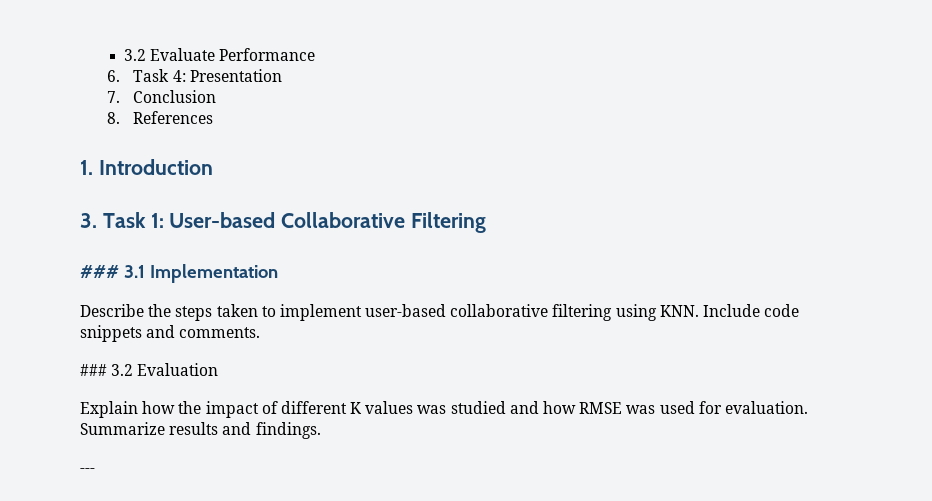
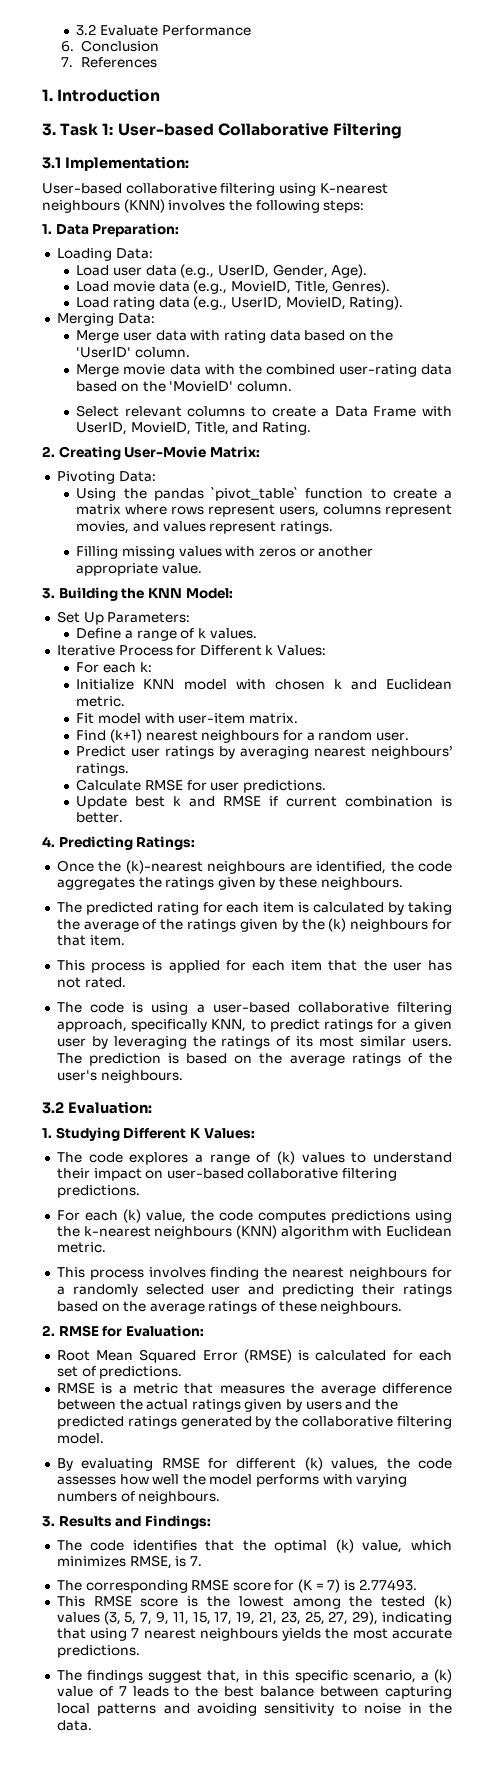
[133,69,282,82] [106,91,120,103] Task 4: Presentation // 7. -> (75, 46) none
[106,112,120,124] 8. -> [61,57,74,67] 7.
[80,264,278,283] [80,304,800,321] [80,325,261,342] [80,363,219,376] [80,401,808,418] [80,422,321,439] [80,468,95,473] ### 3.1 Implementation // Describe the steps taken to implement user-based collaborative filtering using KNN. Include code snippets and comments. // ### 3.2 Evaluation // Explain how the impact of different K values was studied and how RMSE was used for evaluation. Summarize results and findings. // --- -> [42,156,189,171] [42,183,388,196] [42,199,365,213] [42,223,180,237] [56,248,153,261] [76,264,368,278] [76,280,391,294] [76,296,404,310] [56,313,155,326] [76,330,394,343] [76,347,190,358] [76,364,452,377] [76,381,292,392] [76,405,452,417] [76,422,311,435] [42,446,260,460] [56,471,156,484] [76,487,453,501] [76,504,452,517] [76,521,333,534] [76,546,374,559] [76,563,202,576] [42,587,233,601] [56,611,191,625] [76,628,257,641] [56,645,327,656] [76,662,152,673] [76,679,452,690] [76,696,126,707] [76,713,298,724] [76,729,409,743] [76,746,452,759] [76,763,130,776] [76,779,326,793] [76,795,452,809] [76,812,124,823] [42,836,196,850] [56,860,452,874] [56,877,403,890] [56,902,453,915] [56,918,452,932] [56,935,125,946] [56,960,452,973] [56,977,126,988] [56,1002,452,1015] [56,1019,452,1032] [56,1036,453,1049] [56,1053,452,1066] [56,1070,183,1083] [42,1101,152,1114] [42,1127,255,1141] [56,1151,452,1165] [56,1168,398,1181] [56,1185,140,1198] [56,1209,452,1223] [56,1225,452,1239] [56,1242,106,1253] [56,1267,452,1280] [56,1284,452,1297] [56,1301,403,1314] [42,1325,204,1337] [56,1349,452,1363] [56,1366,183,1379] [56,1382,452,1396] [56,1399,399,1412] [56,1416,452,1429] [56,1433,104,1444] [56,1457,452,1471] [56,1474,408,1487] [56,1491,221,1504] [42,1515,211,1529] [56,1539,452,1553] [56,1555,202,1569] [56,1579,417,1593] [56,1595,452,1609] [56,1611,453,1625] [56,1628,452,1641] [56,1645,140,1658] [56,1669,452,1683] [56,1686,453,1699] [56,1703,452,1716] [56,1720,92,1731] 3.1 Implementation: // User-based collaborative filtering using K-nearest neighbours (KNN) involves the following steps: // 1. Data Preparation: // Loading Data: // Load user data (e.g., UserID, Gender, Age). // Load movie data (e.g., MovieID, Title, Genres). // Load rating data (e.g., UserID, MovieID, Rating). // Merging Data: // Merge user data with rating data based on the 'UserID' column. // Merge movie data with the combined user-rating data based on the 'MovieID' column. // Select relevant columns to create a Data Frame with UserID, MovieID, Title, and Rating. // 2. Creating User-Movie Matrix: // Pivoting Data: // Using the pandas `pivot_table` function to create a matrix where rows represent users, columns represent movies, and values represent ratings. // Filling missing values with zeros or another appropriate value. // 3. Building the KNN Model: // Set Up Parameters: // Define a range of k values. // Iterative Process for Different k Values: // For each k: // Initialize KNN model with chosen k and Euclidean metric. // Fit model with user-item matrix. // Find (k+1) nearest neighbours for a random user. // Predict user ratings by averaging nearest neighbours’ ratings. // Calculate RMSE for user predictions. // Update best k and RMSE if current combination is better. // 4. Predicting Ratings: // Once the (k)-nearest neighbours are identified, the code aggregates the ratings given by these neighbours. // The predicted rating for each item is calculated by taking the average of the ratings given by the (k) neighbours for that item. // This process is applied for each item that the user has not rated. // The code is using a user-based collaborative filtering approach, specifically KNN, to predict ratings for a given user by leveraging the ratings of its most similar users. The prediction is based on the average ratings of the user's neighbours. // 3.2 Evaluation: // 1. Studying Different K Values: // The code explores a range of (k) values to understand their impact on user-based collaborative filtering predictions. // For each (k) value, the code computes predictions using the k-nearest neighbours (KNN) algorithm with Euclidean metric. // This process involves finding the nearest neighbours for a randomly selected user and predicting their ratings based on the average ratings of these neighbours. // 2. RMSE for Evaluation: // Root Mean Squared Error (RMSE) is calculated for each set of predictions. // RMSE is a metric that measures the average difference between the actual ratings given by users and the predicted ratings generated by the collaborative filtering model. // By evaluating RMSE for different (k) values, the code assesses how well the model performs with varying numbers of neighbours. // 3. Results and Findings: // The code identifies that the optimal (k) value, which minimizes RMSE, is 7. // The corresponding RMSE score for (K = 7) is 2.77493. // This RMSE score is the lowest among the tested (k) values (3, 5, 7, 9, 11, 15, 17, 19, 21, 23, 25, 27, 29), indicating that using 7 nearest neighbours yields the most accurate predictions. // The findings suggest that, in this specific scenario, a (k) value of 7 leads to the best balance between capturing local patterns and avoiding sensitivity to noise in the data.

